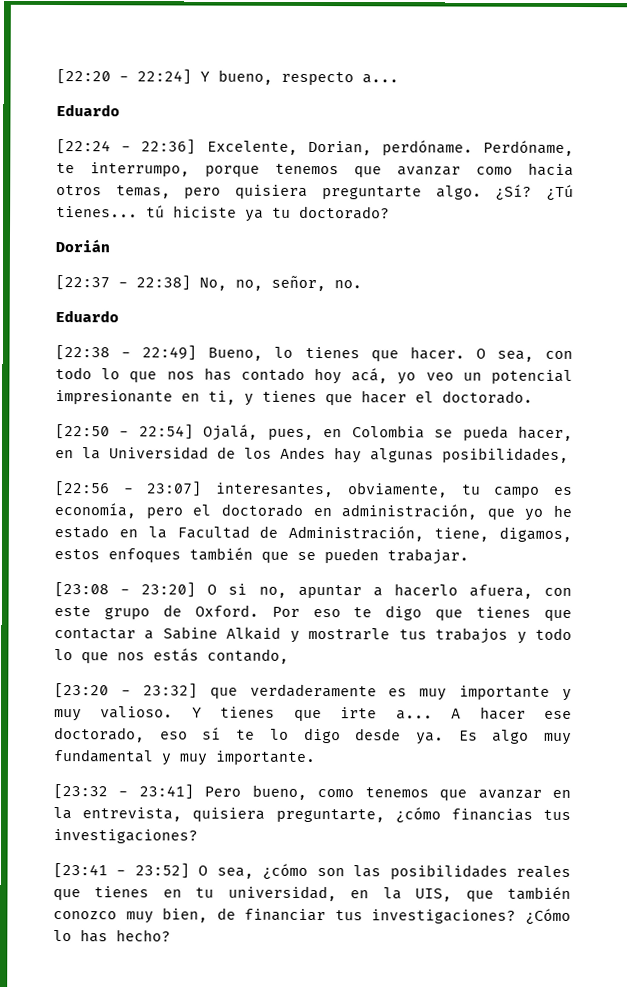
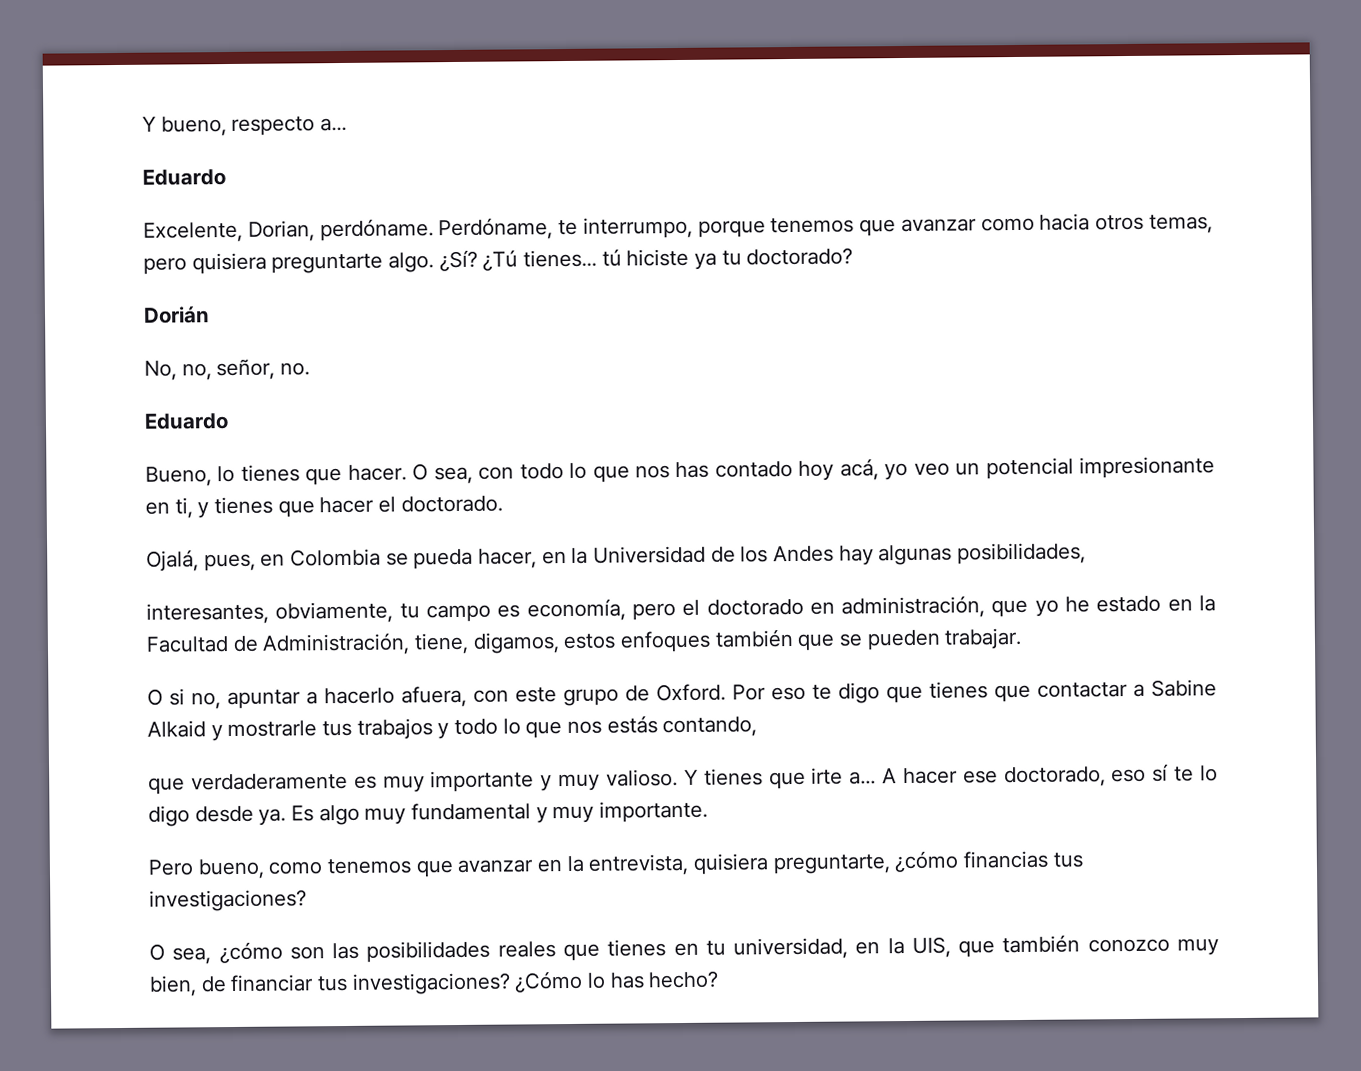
[56,69,192,85] [22:20 - 22:24] -> (142, 124) none
[56,139,197,155] [22:24 - 22:36] -> (226, 177) none
[55,275,191,291] [22:37 - 22:38] -> (210, 315) none
[55,345,198,361] [22:38 - 22:49] -> (229, 421) none
[55,424,194,440] [22:50 - 22:54] -> (503, 504) none
[54,481,203,497] [22:56 - 23:07] -> (1087, 553) none
[54,582,197,598] [23:08 - 23:20] -> (1023, 638) none
[54,683,198,699] [23:20 - 23:32] -> (758, 727) none
[53,784,194,800] [23:32 - 23:41] -> (709, 811) none
[53,863,190,879] [23:41 - 23:52] -> (307, 900) none

